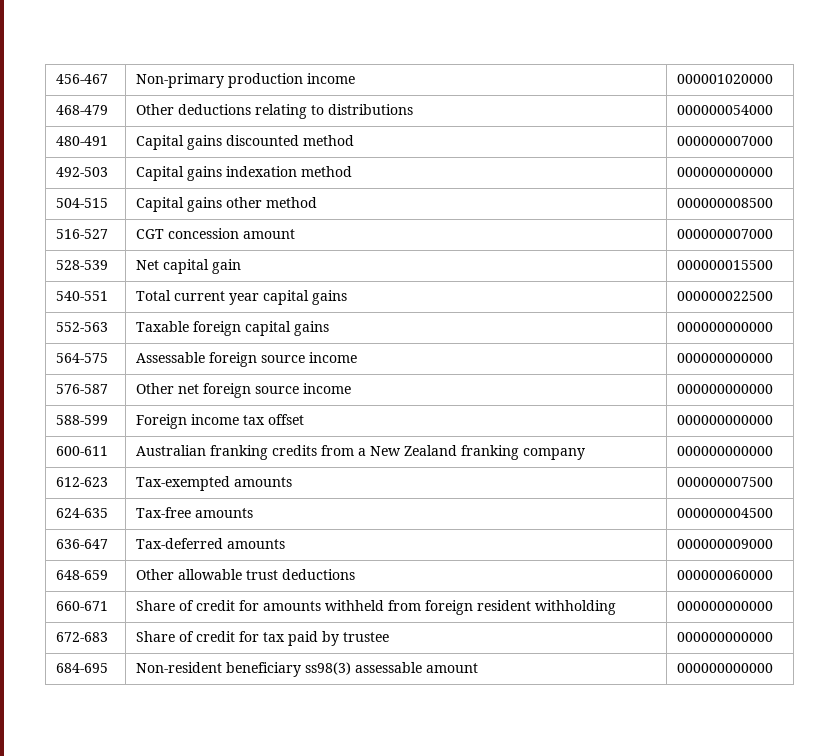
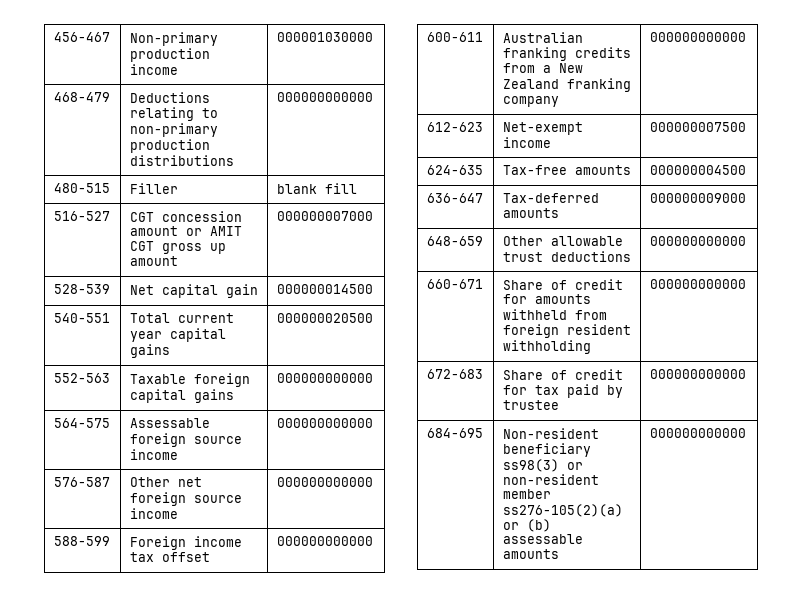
[677,74,774,84] 000001020000 -> [276,32,373,42] 000001030000
[136,104,414,119] [677,105,774,115] [56,136,109,146] [136,135,355,150] [677,136,774,146] [56,167,109,177] [136,166,353,181] [677,167,774,177] [56,198,109,208] [136,197,318,212] [677,198,774,208] [56,229,109,239] [136,228,240,239] Other deductions relating to distributions | 000000054000 // 480-491 | Capital gains discounted method | 000000007000 // 492-503 | Capital gains indexation method | 000000000000 // 504-515 | Capital gains other method | 000000008500 // 516-527 | CGT concession -> [129,92,210,103] [129,107,218,121] [129,123,218,137] [129,139,210,153] [129,155,234,166] [276,92,373,102] [53,183,110,193] [129,183,178,194] [276,183,357,194] [53,211,110,221] [129,211,242,222] [129,226,242,236] [129,241,226,254] Deductions relating to non-primary production distributions | 000000000000 // 480-515 | Filler | blank fill // 516-527 | CGT concession amount or AMIT CGT gross up
[677,260,774,270] 000000015500 -> [276,284,373,294] 000000014500
[677,291,774,301] 000000022500 -> [276,313,373,323] 000000020500
[136,476,293,491] Tax-exempted amounts -> [502,122,583,135] [502,137,551,148] Net-exempt income
[677,570,774,580] 000000060000 -> [649,236,746,246] 000000000000
[355,662,479,673] assessable amount -> [566,462,583,470] [502,474,599,485] [502,489,551,499] [502,504,623,517] [502,519,551,532] [502,534,583,544] [502,549,559,559] or non-resident member ss276-105(2)(a) or (b) assessable amounts

